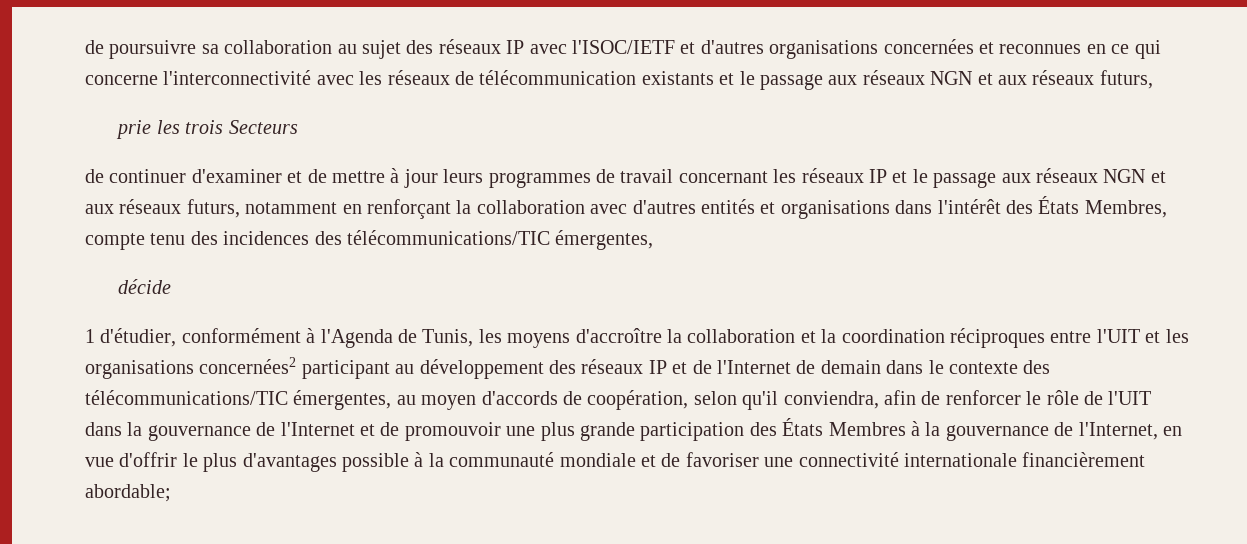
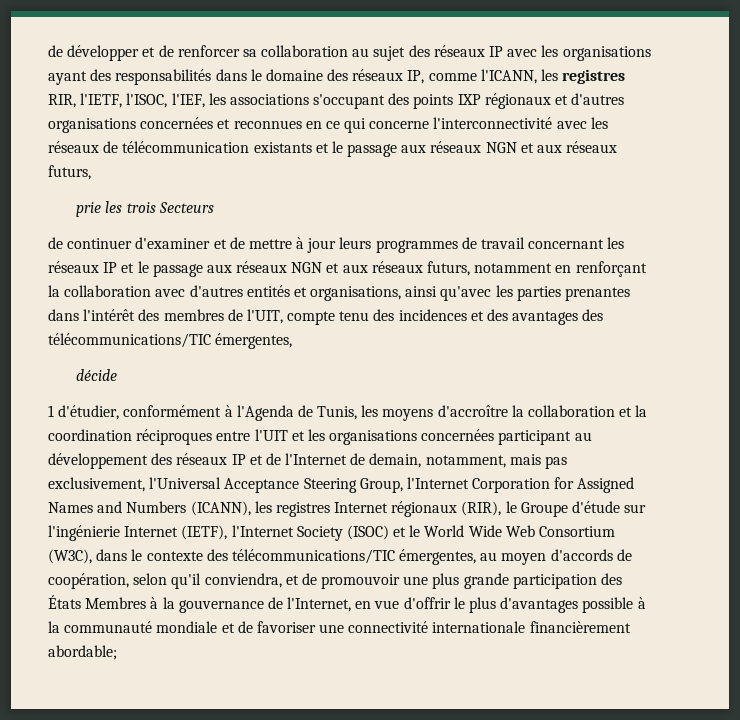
[85,40,197,59] de poursuivre -> [48,45,240,61] de développer et de renforcer
[571,40,675,54] l'ISOC/IETF -> [541,45,651,61] [48,69,626,85] [48,93,551,109] les organisations ayant des responsabilités dans le domaine des réseaux IP, comme l'ICANN, les registres RIR, l'IETF, l'ISOC, l'IEF, les associations s'occupant des points IXP régionaux
[780,196,1167,219] organisations dans l'intérêt des États Membres, -> [310,285,631,301] [48,309,283,324] organisations, ainsi qu'avec les parties prenantes dans l'intérêt des membres de l'UIT,
(310, 238) none -> [470,309,579,325] et des avantages
[199,357,297,374] concernées2 -> [421,429,495,441] concernées
[820,360,881,374] demain -> [369,453,568,469] [48,477,635,493] [48,501,647,517] [48,525,616,541] [48,549,92,564] demain, notamment, mais pas exclusivement, l'Universal Acceptance Steering Group, l'Internet Corporation for Assigned Names and Numbers (ICANN), les registres Internet régionaux (RIR), le Groupe d'étude sur l'ingénierie Internet (IETF), l'Internet Society (ISOC) et le World Wide Web Consortium (W3C),
[883,390,1152,405] [85,422,355,441] afin de renforcer le rôle de l'UIT dans la gouvernance de l'Internet -> (282, 580) none

